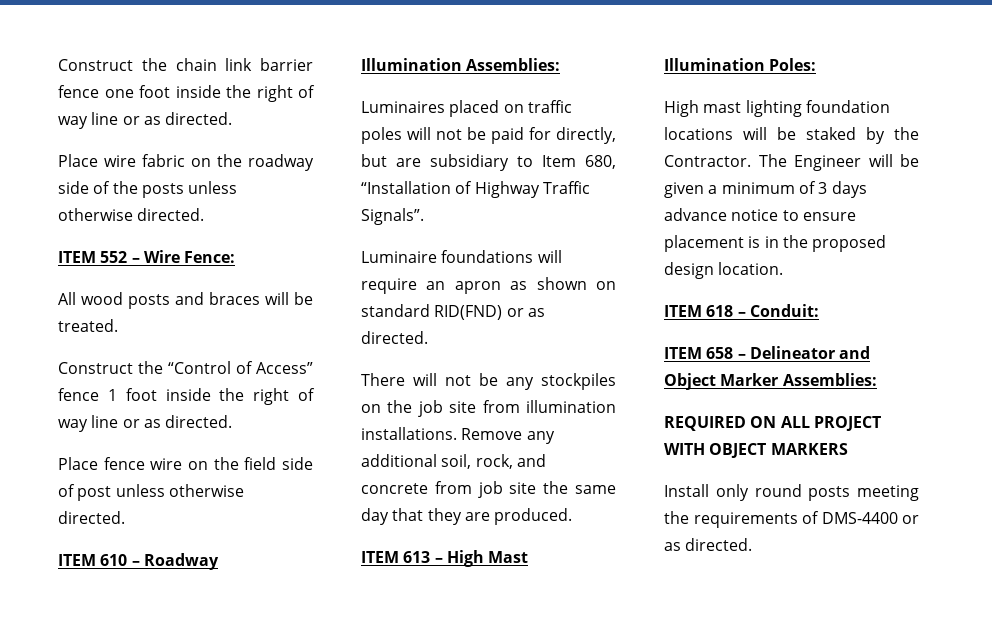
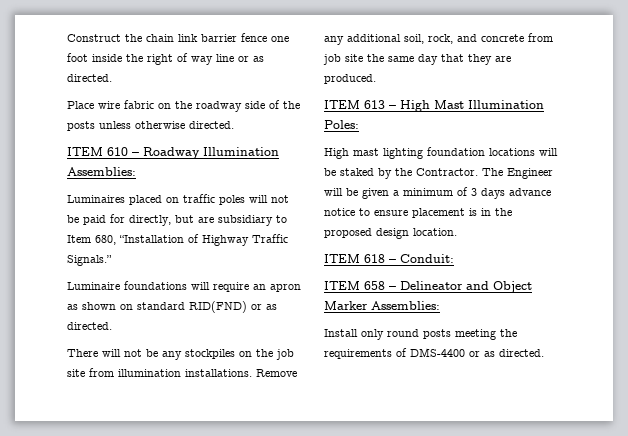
[58,250,236,263] [58,292,313,309] [58,319,118,332] [58,361,313,374] [58,388,315,405] [58,415,233,432] [58,457,313,470] [58,484,244,501] [58,511,125,524] // ITEM 552 – Wire Fence: // All wood posts and braces will be treated. // Construct the “Control of Access” fence 1 foot inside the right of way line or as directed. // Place fence wire on the field side of post unless otherwise directed. -> (234, 125) none
[361,208,424,225] Signals”. -> [67,255,112,266] Signals.”
[664,416,881,431] [664,443,848,458] // REQUIRED ON ALL PROJECT WITH OBJECT MARKERS -> (440, 305) none

